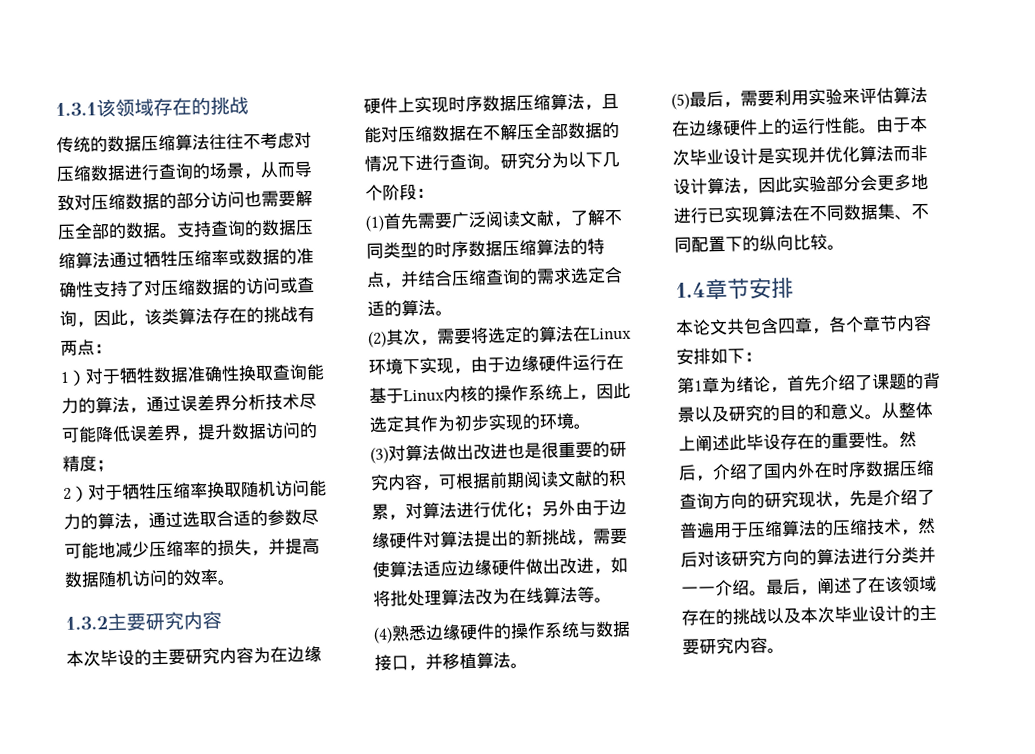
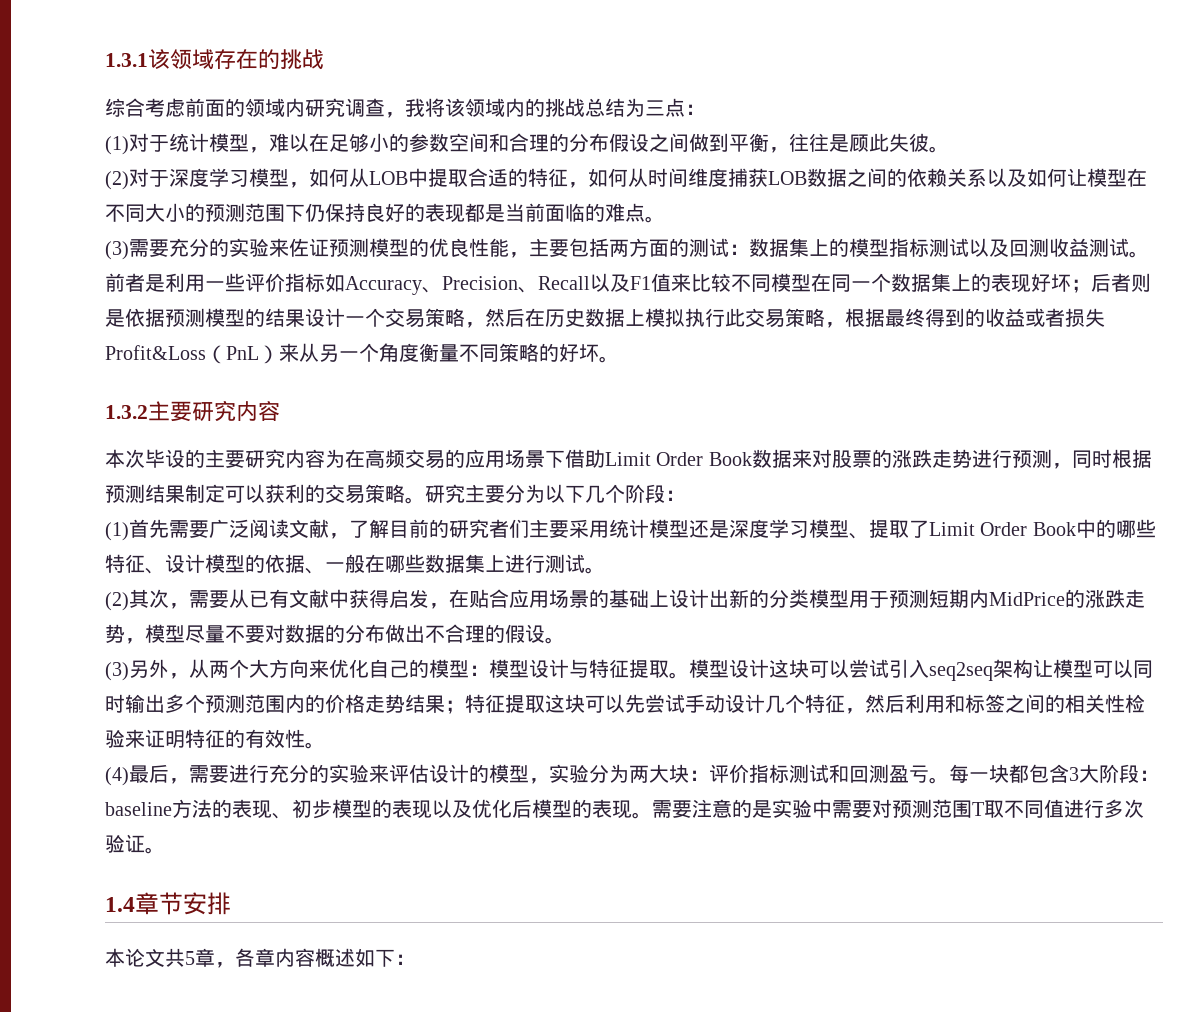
[56,132,312,154] [56,161,313,183] [57,190,313,212] [57,219,314,241] [58,247,314,270] [59,276,315,299] [59,305,315,328] [60,339,112,357] [60,363,325,386] [61,392,317,414] [61,421,318,443] [62,455,114,473] [63,479,327,502] [63,508,319,530] [64,537,320,559] [64,568,219,588] 传统的数据压缩算法往往不考虑对压缩数据进行查询的场景，从而导致对压缩数据的部分访问也需要解压全部的数据。支持查询的数据压缩算法通过牺牲压缩率或数据的准确性支持了对压缩数据的访问或查询，因此，该类算法存在的挑战有两点： // 1）对于牺牲数据准确性换取查询能力的算法，通过误差界分析技术尽可能降低误差界，提升数据访问的精度； // 2）对于牺牲压缩率换取随机访问能力的算法，通过选取合适的参数尽可能地减少压缩率的损失，并提高数据随机访问的效率 -> [105,98,705,118] [105,133,949,155] [105,168,1147,190] [105,203,665,223] [105,238,1149,260] [105,273,1151,295] [105,308,1105,328] [105,343,599,364] 综合考虑前面的领域内研究调查，我将该领域内的挑战总结为三点： // (1)对于统计模型，难以在足够小的参数空间和合理的分布假设之间做到平衡，往往是顾此失彼。 // (2)对于深度学习模型，如何从LOB中提取合适的特征，如何从时间维度捕获LOB数据之间的依赖关系以及如何让模型在不同大小的预测范围下仍保持良好的表现都是当前面临的难点。 // (3)需要充分的实验来佐证预测模型的优良性能，主要包括两方面的测试：数据集上的模型指标测试以及回测收益测试。前者是利用一些评价指标如Accuracy、Precision、Recall以及F1值来比较不同模型在同一个数据集上的表现好坏；后者则是依据预测模型的结果设计一个交易策略，然后在历史数据上模拟执行此交易策略，根据最终得到的收益或者损失Profit&Loss（PnL）来从另一个角度衡量不同策略的好坏
[287,645,322,663] [363,92,619,114] [364,121,620,143] [364,152,535,172] 边缘硬件上实现时序数据压缩算法，且能对压缩数据在不解压全部数据的情况下进行查询。研究 -> [365,449,1152,469] [105,484,505,504] 高频交易的应用场景下借助Limit Order Book数据来对股票的涨跌走势进行预测，同时根据预测结果制定可以获利的交易策略。研究主要
[604,209,623,226] [366,238,605,259] [366,266,623,289] [367,299,453,317] [368,325,632,348] [368,353,624,375] [369,382,631,404] [369,412,592,433] [370,440,627,464] [370,469,627,491] [371,498,627,521] [372,527,628,549] [372,556,628,578] [373,586,612,607] [373,620,631,644] [374,652,528,672] [671,86,928,110] [671,115,928,137] [672,144,928,166] [673,173,929,195] [673,203,929,224] [674,233,828,253] 不同类型的时序数据压缩算法的特点，并结合压缩查询的需求选定合适的算法。 // (2)其次，需要将选定的算法在Linux环境下实现，由于边缘硬件运行在基于Linux内核的操作系统上，因此选定其作为初步实现的环境。 // (3)对算法做出改进也是很重要的研究内容，可根据前期阅读文献的积累，对算法进行优化；另外由于边缘硬件对算法提出的新挑战，需要使算法适应边缘硬件做出改进，如将批处理算法改为在线算法等。 // (4)熟悉边缘硬件的操作系统与数据接口，并移植算法。 // (5)最后，需要利用实验来评估算法在边缘硬件上的运行性能。由于本次毕业设计是实现并优化算法而非设计算法，因此实验部分会更多地进行已实现算法在不同数据集、不同配置下的纵向比较 -> [389,519,1156,539] [105,554,605,574] [105,589,1145,611] [105,624,565,644] [105,659,1153,681] [105,694,1145,714] [105,729,325,749] [105,764,1159,786] [105,799,1144,819] [105,834,145,853] 目前的研究者们主要采用统计模型还是深度学习模型、提取了Limit Order Book中的哪些特征、设计模型的依据、一般在哪些数据集上进行测试。 // (2)其次，需要从已有文献中获得启发，在贴合应用场景的基础上设计出新的分类模型用于预测短期内MidPrice的涨跌走势，模型尽量不要对数据的分布做出不合理的假设。 // (3)另外，从两个大方向来优化自己的模型：模型设计与特征提取。模型设计这块可以尝试引入seq2seq架构让模型可以同时输出多个预测范围内的价格走势结果；特征提取这块可以先尝试手动设计几个特征，然后利用和标签之间的相关性检验来证明特征的有效性。 // (4)最后，需要进行充分的实验来评估设计的模型，实验分为两大块：评价指标测试和回测盈亏。每一块都包含3大阶段：baseline方法的表现、初步模型的表现以及优化后模型的表现。需要注意的是实验中需要对预测范围T取不同值进行多次验证
[743,314,932,335] [676,347,762,365] [677,372,941,394] [677,401,933,423] [678,431,917,452] [678,459,935,482] [679,489,935,510] [679,517,936,539] [680,546,936,568] [681,575,937,597] [681,604,937,626] [682,637,785,655] 包含四章，各个章节内容安排如下： // 第1章为绪论，首先介绍了课题的背景以及研究的目的和意义。从整体上阐述此毕设存在的重要性。然后，介绍了国内外在时序数据压缩查询方向的研究现状，先是介绍了普遍用于压缩算法的压缩技术，然后对该研究方向的算法进行分类并一一介绍。最后，阐述了在该领域存在的挑战以及本次毕业设计的主要研究内容。 -> [185,948,415,968] 5章，各章内容概述如下：

